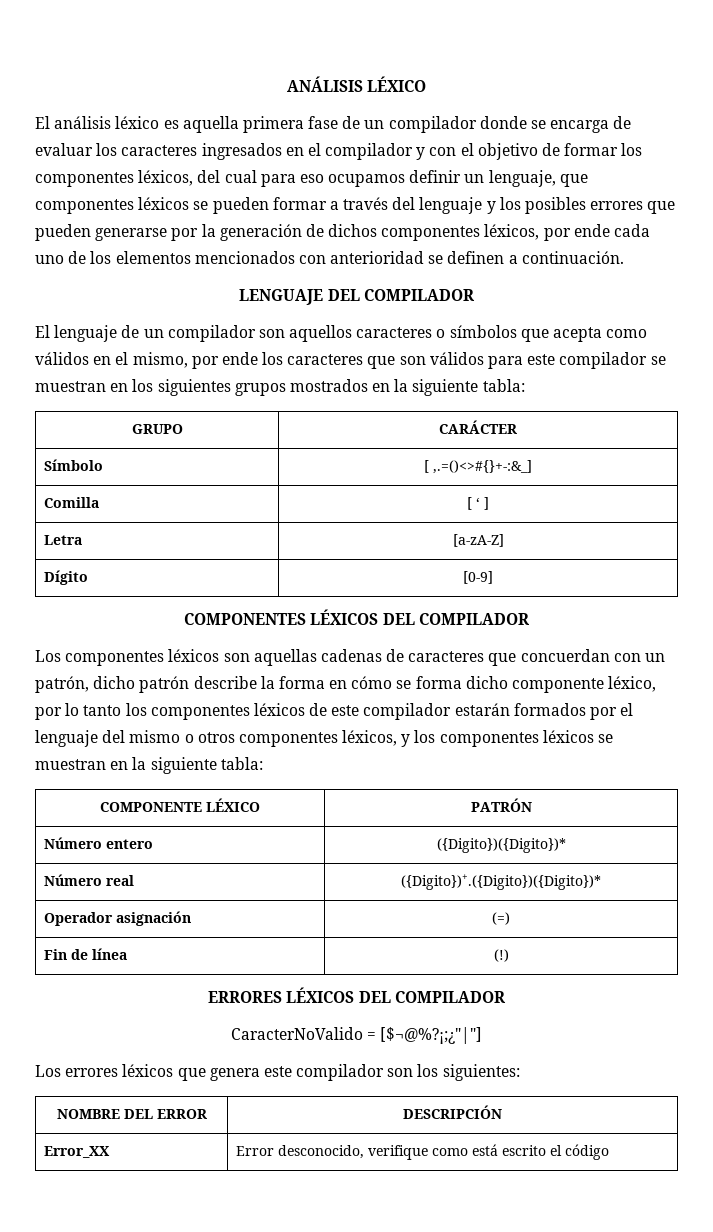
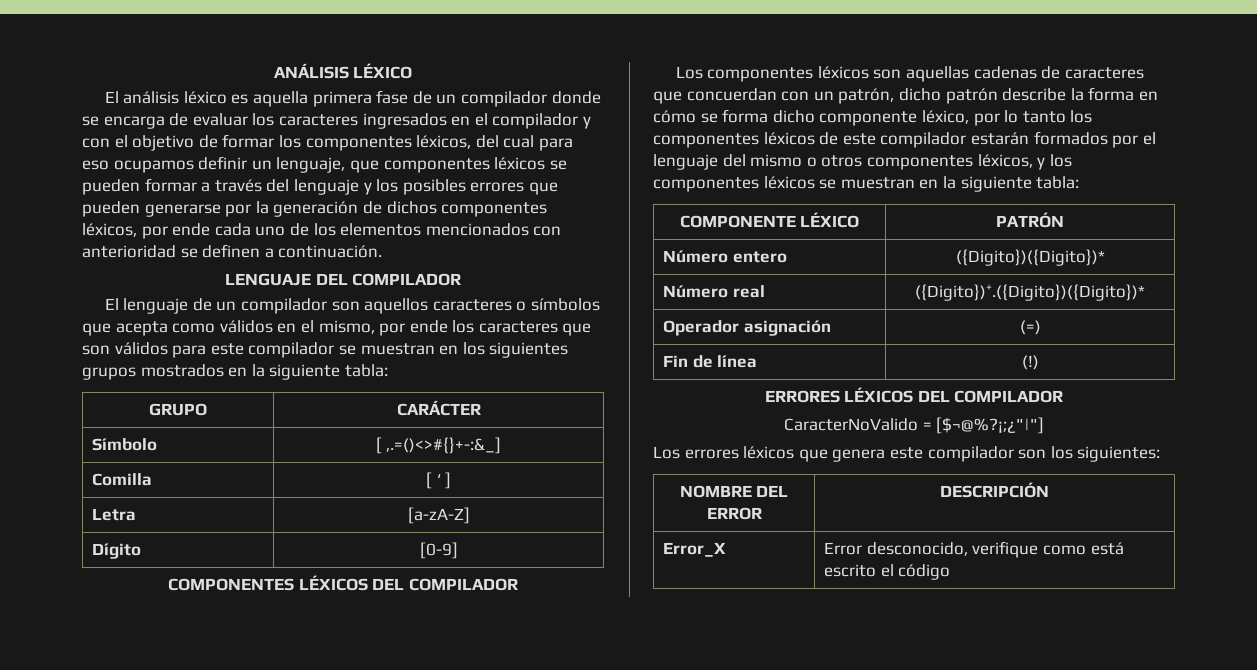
[44,1146,111,1158] Error_XX -> [663,542,727,557] Error_X

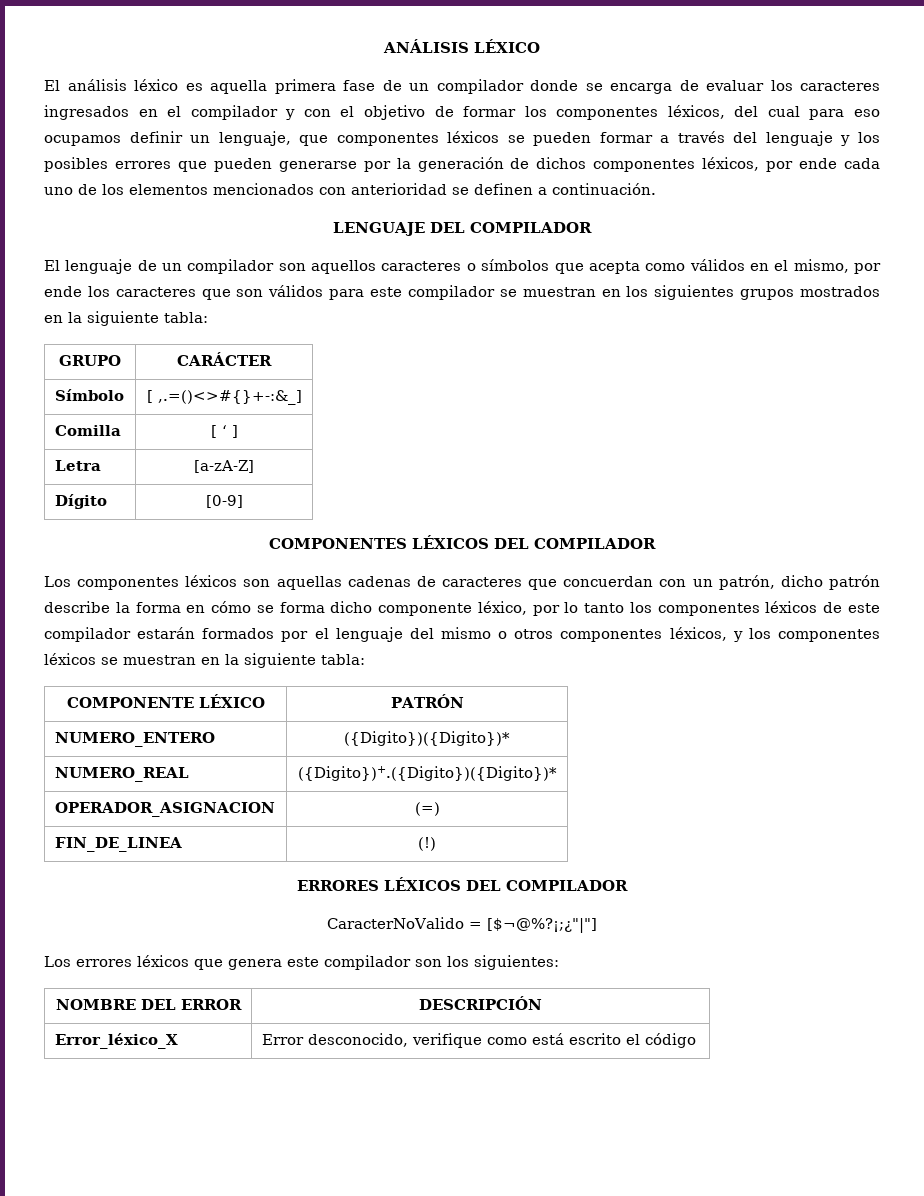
[663,250,787,263] Número entero -> [54,732,215,747] NUMERO_ENTERO
[663,285,765,298] Número real -> [54,767,189,782] NUMERO_REAL
[663,320,831,336] Operador asignación -> [54,802,275,817] OPERADOR_ASIGNACION
[663,355,758,368] Fin de línea -> [54,837,182,852] FIN_DE_LINEA
[663,542,727,557] Error_X -> [54,1033,178,1049] Error_léxico_X

